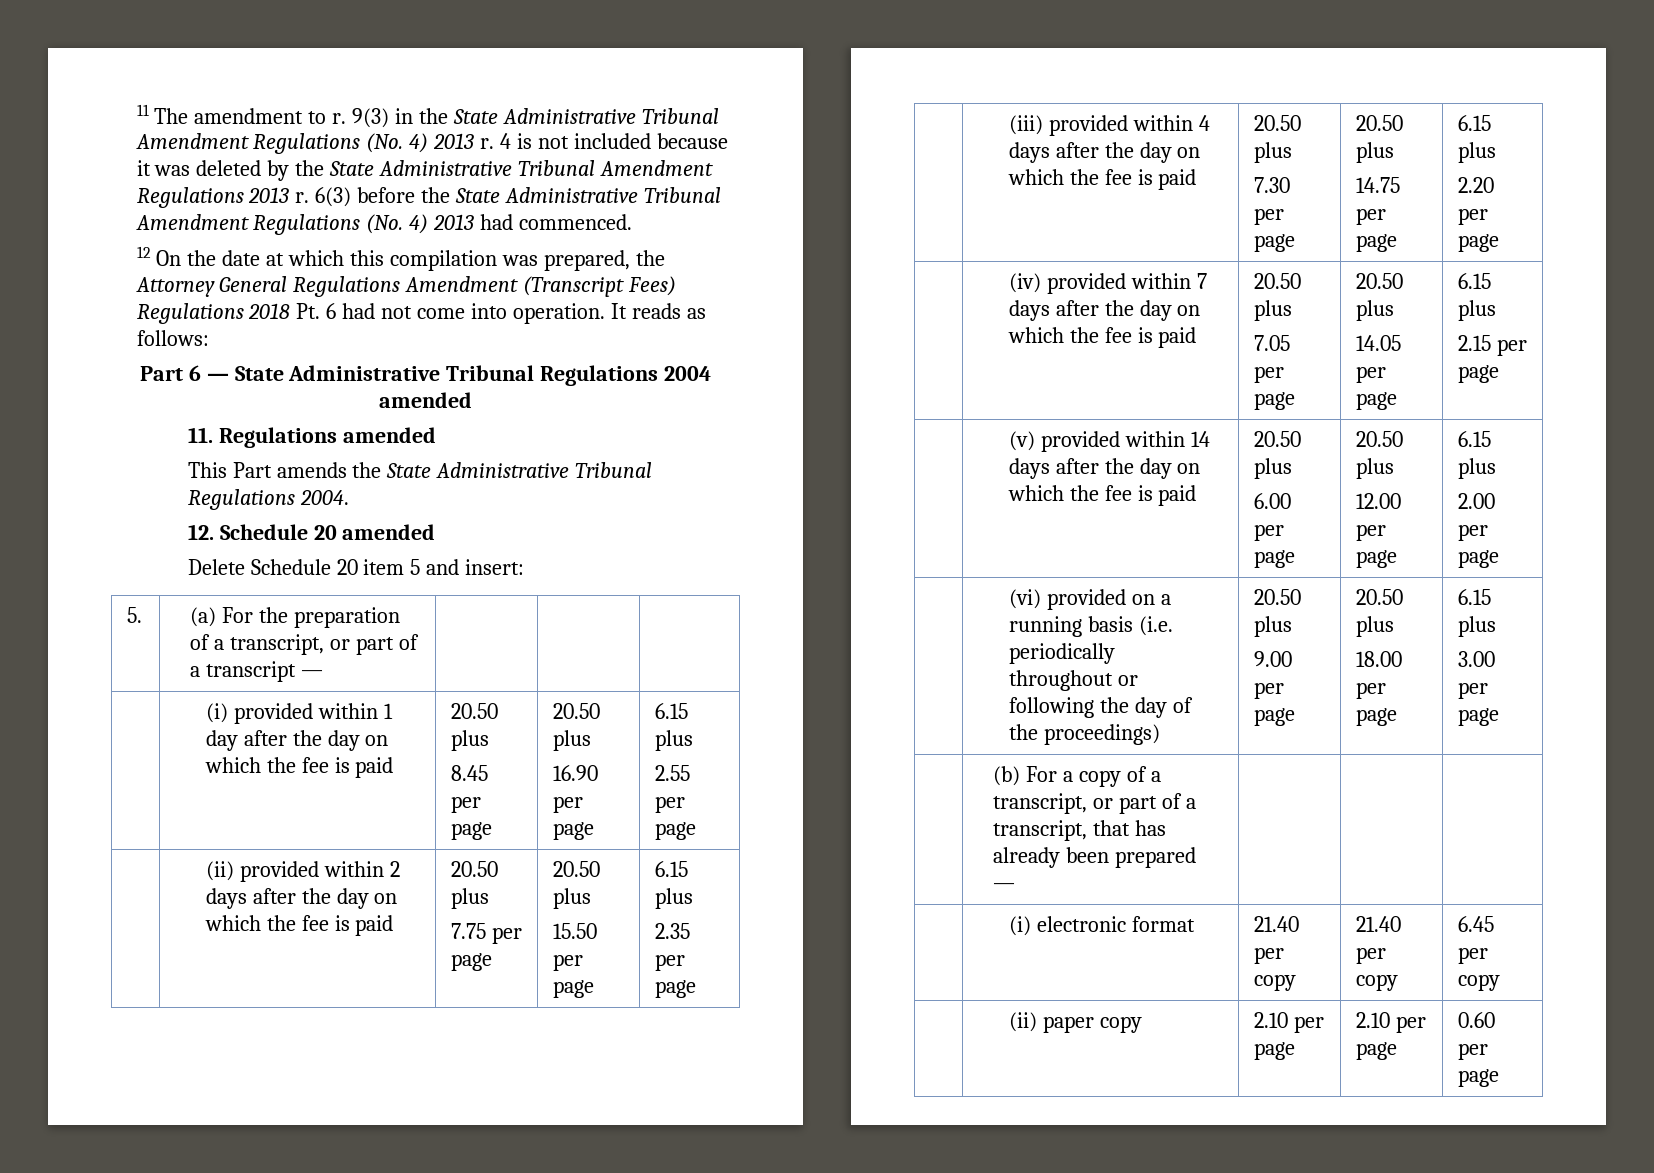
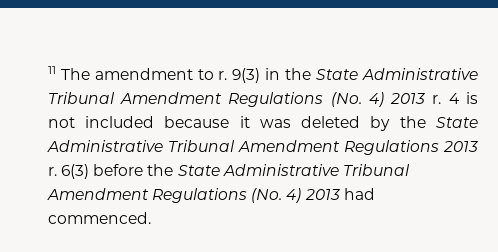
[136,246,665,271] [135,276,677,297] [136,303,706,324] [136,330,209,346] [139,365,712,386] [379,392,472,408] [187,427,436,448] [187,462,653,478] [187,489,349,510] [187,524,436,540] [187,559,525,575] [127,607,143,623] [190,607,401,628] [190,634,420,655] [190,661,324,682] [205,703,393,724] [205,730,389,751] [204,757,394,778] [451,703,499,719] [451,730,490,751] [451,765,489,781] [451,796,482,813] [451,822,493,840] [553,703,601,719] [553,730,592,751] [553,765,599,781] [553,796,584,813] [553,822,595,840] [655,703,689,719] [655,730,694,751] [655,765,691,781] [655,796,686,813] [655,822,697,840] [205,861,400,882] [205,888,398,909] [204,915,394,936] [451,861,499,877] [451,888,490,909] [451,923,522,944] [451,953,493,971] [553,861,601,877] [553,888,592,909] [553,923,598,939] [553,954,584,971] [553,980,595,998] [655,861,689,877] [655,888,694,909] [655,923,691,939] [655,954,686,971] [655,980,697,998] [1008,115,1210,136] [1008,142,1201,163] [1007,169,1197,190] [1254,115,1302,131] [1254,142,1293,163] [1254,177,1291,193] [1254,208,1285,225] [1254,234,1296,252] [1356,115,1404,131] [1356,142,1395,163] [1356,177,1401,193] [1356,208,1387,225] [1356,234,1398,252] [1458,115,1492,131] [1458,142,1497,163] [1458,177,1495,193] [1458,208,1489,225] [1458,234,1500,252] [1008,273,1207,294] [1008,300,1201,321] [1007,327,1197,348] [1254,273,1302,289] [1254,300,1293,321] [1254,335,1291,351] [1254,366,1285,383] [1254,392,1296,410] [1356,273,1404,289] [1356,300,1395,321] [1356,335,1402,351] [1356,366,1387,383] [1356,392,1398,410] [1458,273,1492,289] [1458,300,1497,321] [1458,335,1527,356] [1458,365,1500,383] [1008,431,1210,452] [1008,458,1201,479] [1007,485,1197,506] [1254,431,1302,447] [1254,458,1293,479] [1254,493,1292,509] [1254,524,1285,541] [1254,550,1296,568] [1356,431,1404,447] [1356,458,1395,479] [1356,493,1402,509] [1356,524,1387,541] [1356,550,1398,568] [1458,431,1492,447] [1458,458,1497,479] [1458,493,1496,509] [1458,524,1489,541] [1458,550,1500,568] [1008,589,1171,610] [1008,616,1173,637] [1008,643,1115,664] [1008,670,1138,691] [1008,697,1193,718] [1008,724,1160,745] [1254,589,1302,605] [1254,616,1293,637] [1254,651,1293,667] [1254,682,1285,699] [1254,708,1296,726] [1356,589,1404,605] [1356,616,1395,637] [1356,651,1403,667] [1356,682,1387,699] [1356,708,1398,726] [1458,589,1492,605] [1458,616,1497,637] [1458,651,1496,667] [1458,682,1489,699] [1458,708,1500,726] [993,766,1162,787] [993,793,1197,814] [993,820,1167,841] [993,847,1197,868] [993,883,1016,890] [1008,916,1195,936] [1254,916,1300,932] [1254,947,1285,964] [1254,974,1297,991] [1356,916,1402,932] [1356,947,1387,964] [1356,974,1399,991] [1458,916,1495,932] [1458,947,1489,964] [1458,974,1501,991] [1008,1012,1142,1033] [1254,1012,1324,1033] [1254,1042,1296,1060] [1356,1012,1426,1033] [1356,1042,1398,1060] [1458,1012,1496,1028] [1458,1043,1489,1060] [1458,1069,1500,1087] // 12 On the date at which this compilation was prepared, the Attorney General Regulations Amendment (Transcript Fees) Regulations 2018 Pt. 6 had not come into operation. It reads as follows: // Part 6 — State Administrative Tribunal Regulations 2004 amended // 11. Regulations amended // This Part amends the State Administrative Tribunal Regulations 2004. // 12. Schedule 20 amended // Delete Schedule 20 item 5 and insert: // 5. | (a) For the preparation of a transcript, or part of a transcript — | | | // | (i) provided within 1 day after the day on which the fee is paid | 20.50 plus // 8.45 per page | 20.50 plus // 16.90 per page | 6.15 plus // 2.55 per page // | (ii) provided within 2 days after the day on which the fee is paid | 20.50 plus // 7.75 per page | 20.50 plus // 15.50 per page | 6.15 plus // 2.35 per page // | (iii) provided within 4 days after the day on which the fee is paid | 20.50 plus // 7.30 per page | 20.50 plus // 14.75 per page | 6.15 plus // 2.20 per page // | (iv) provided within 7 days after the day on which the fee is paid | 20.50 plus // 7.05 per page | 20.50 plus // 14.05 per page | 6.15 plus // 2.15 per page // | (v) provided within 14 days after the day on which the fee is paid | 20.50 plus // 6.00 per page | 20.50 plus // 12.00 per page | 6.15 plus // 2.00 per page // | (vi) provided on a running basis (i.e. periodically throughout or following the day of the proceedings) | 20.50 plus // 9.00 per page | 20.50 plus // 18.00 per page | 6.15 plus // 3.00 per page // | (b) For a copy of a transcript, or part of a transcript, that has already been prepared — | | | // | (i) electronic format | 21.40 per copy | 21.40 per copy | 6.45 per copy // | (ii) paper copy | 2.10 per page | 2.10 per page | 0.60 per page -> (151, 218) none

